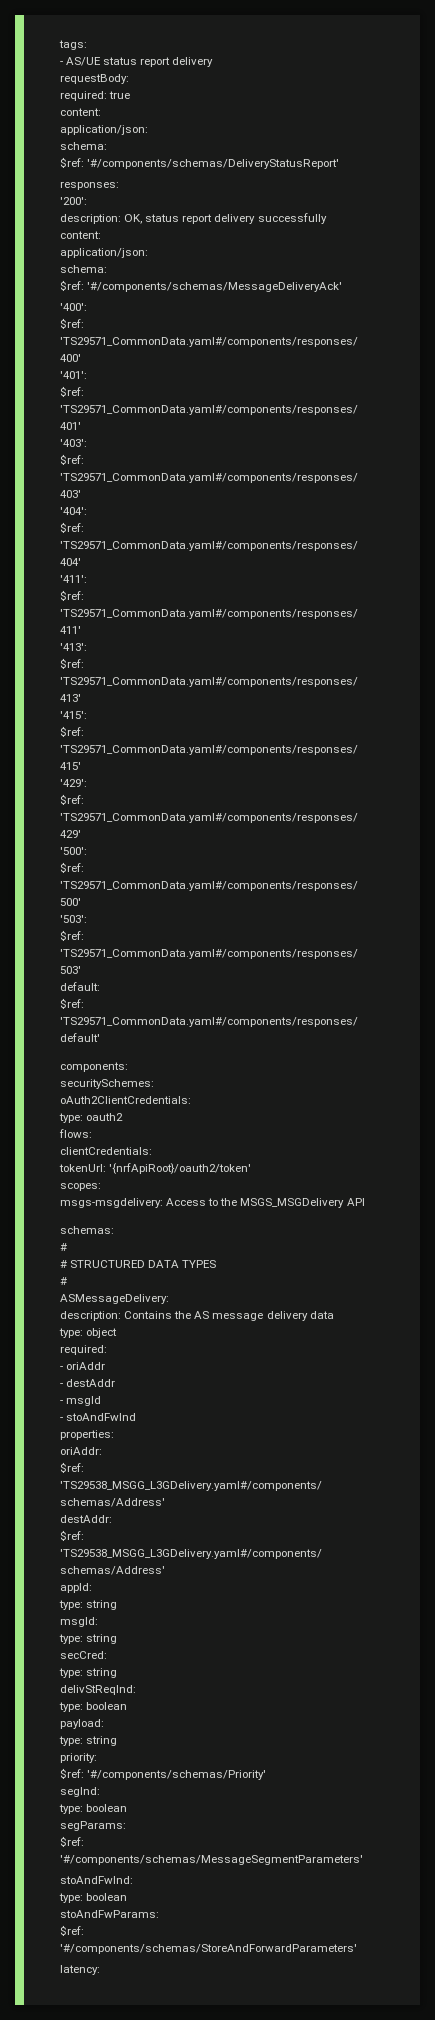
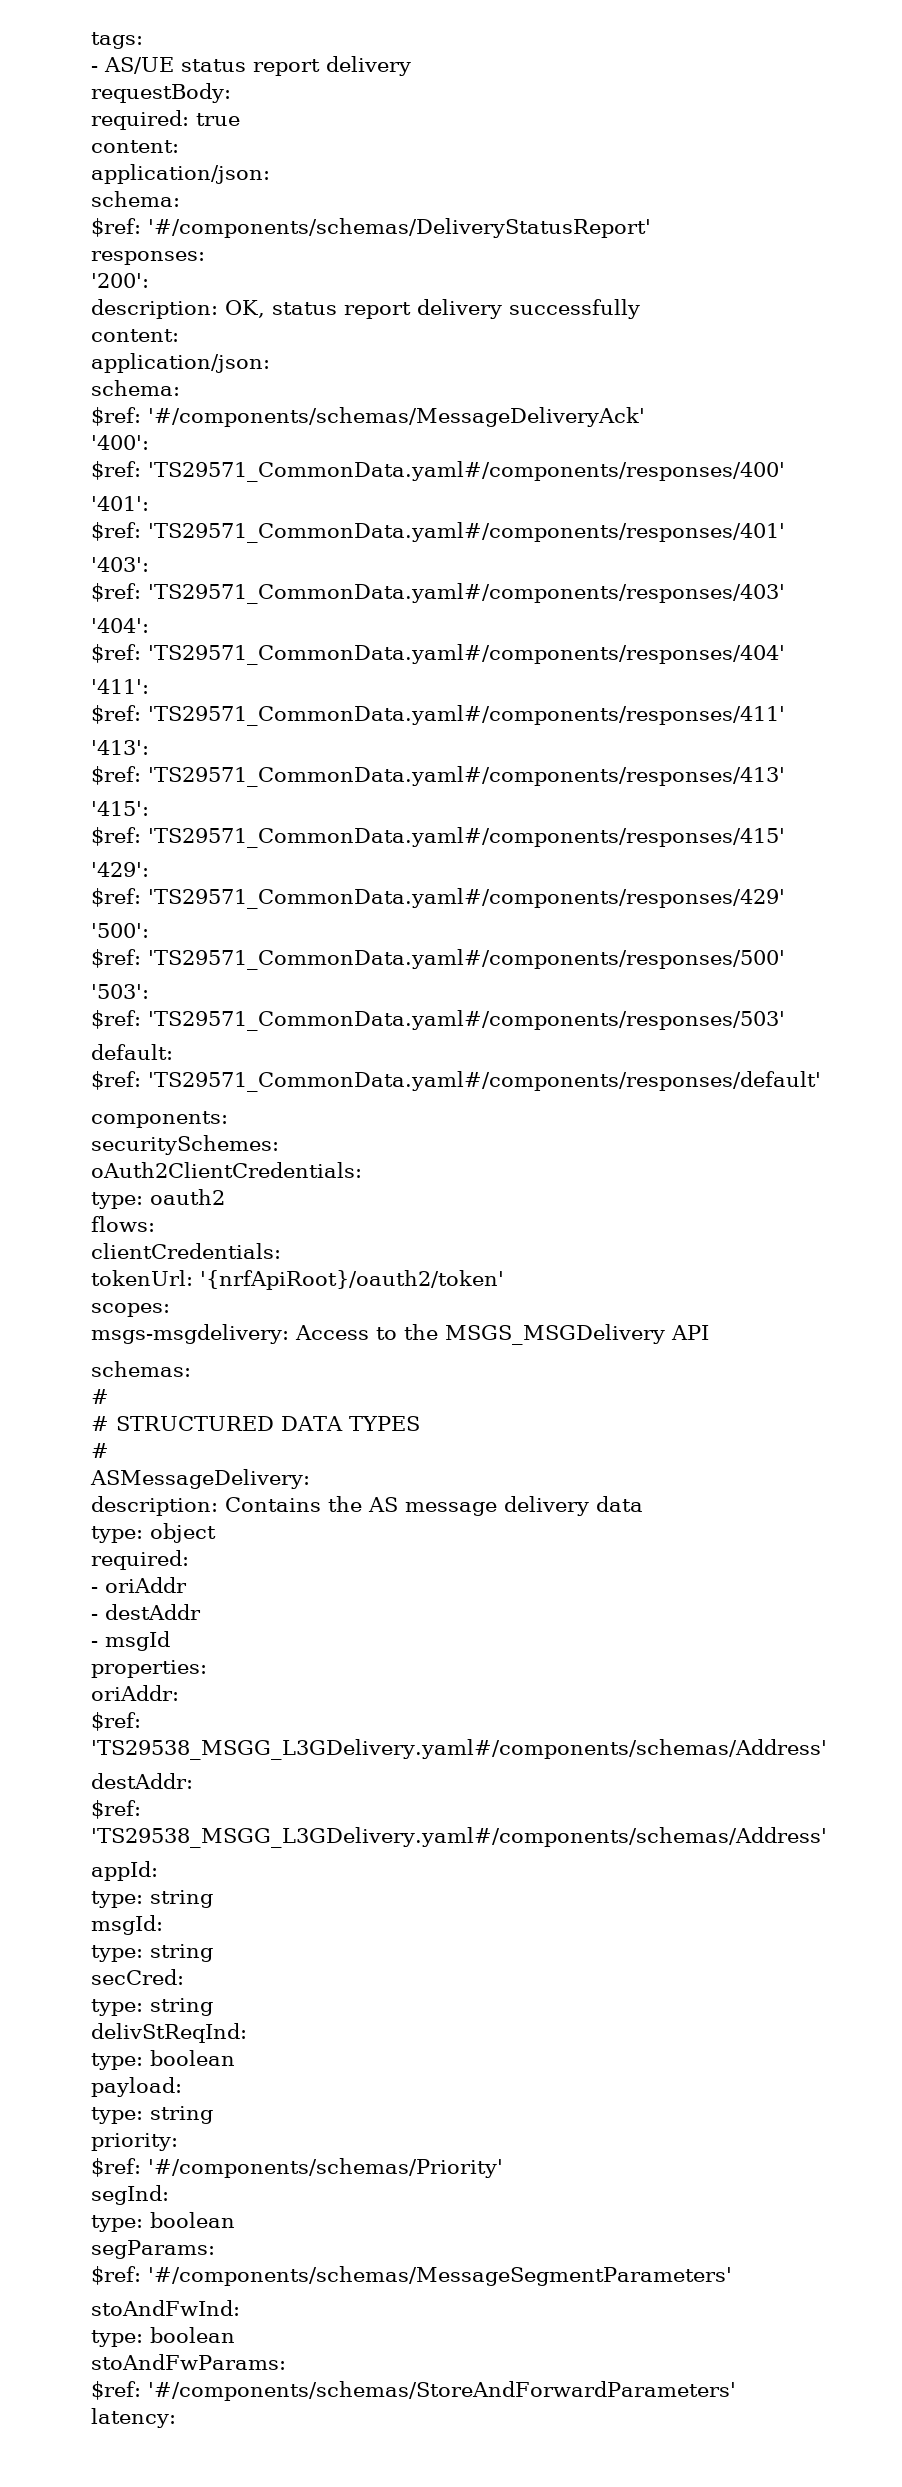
[60,1413,137,1421] // - stoAndFwInd -> (170, 1641) none

